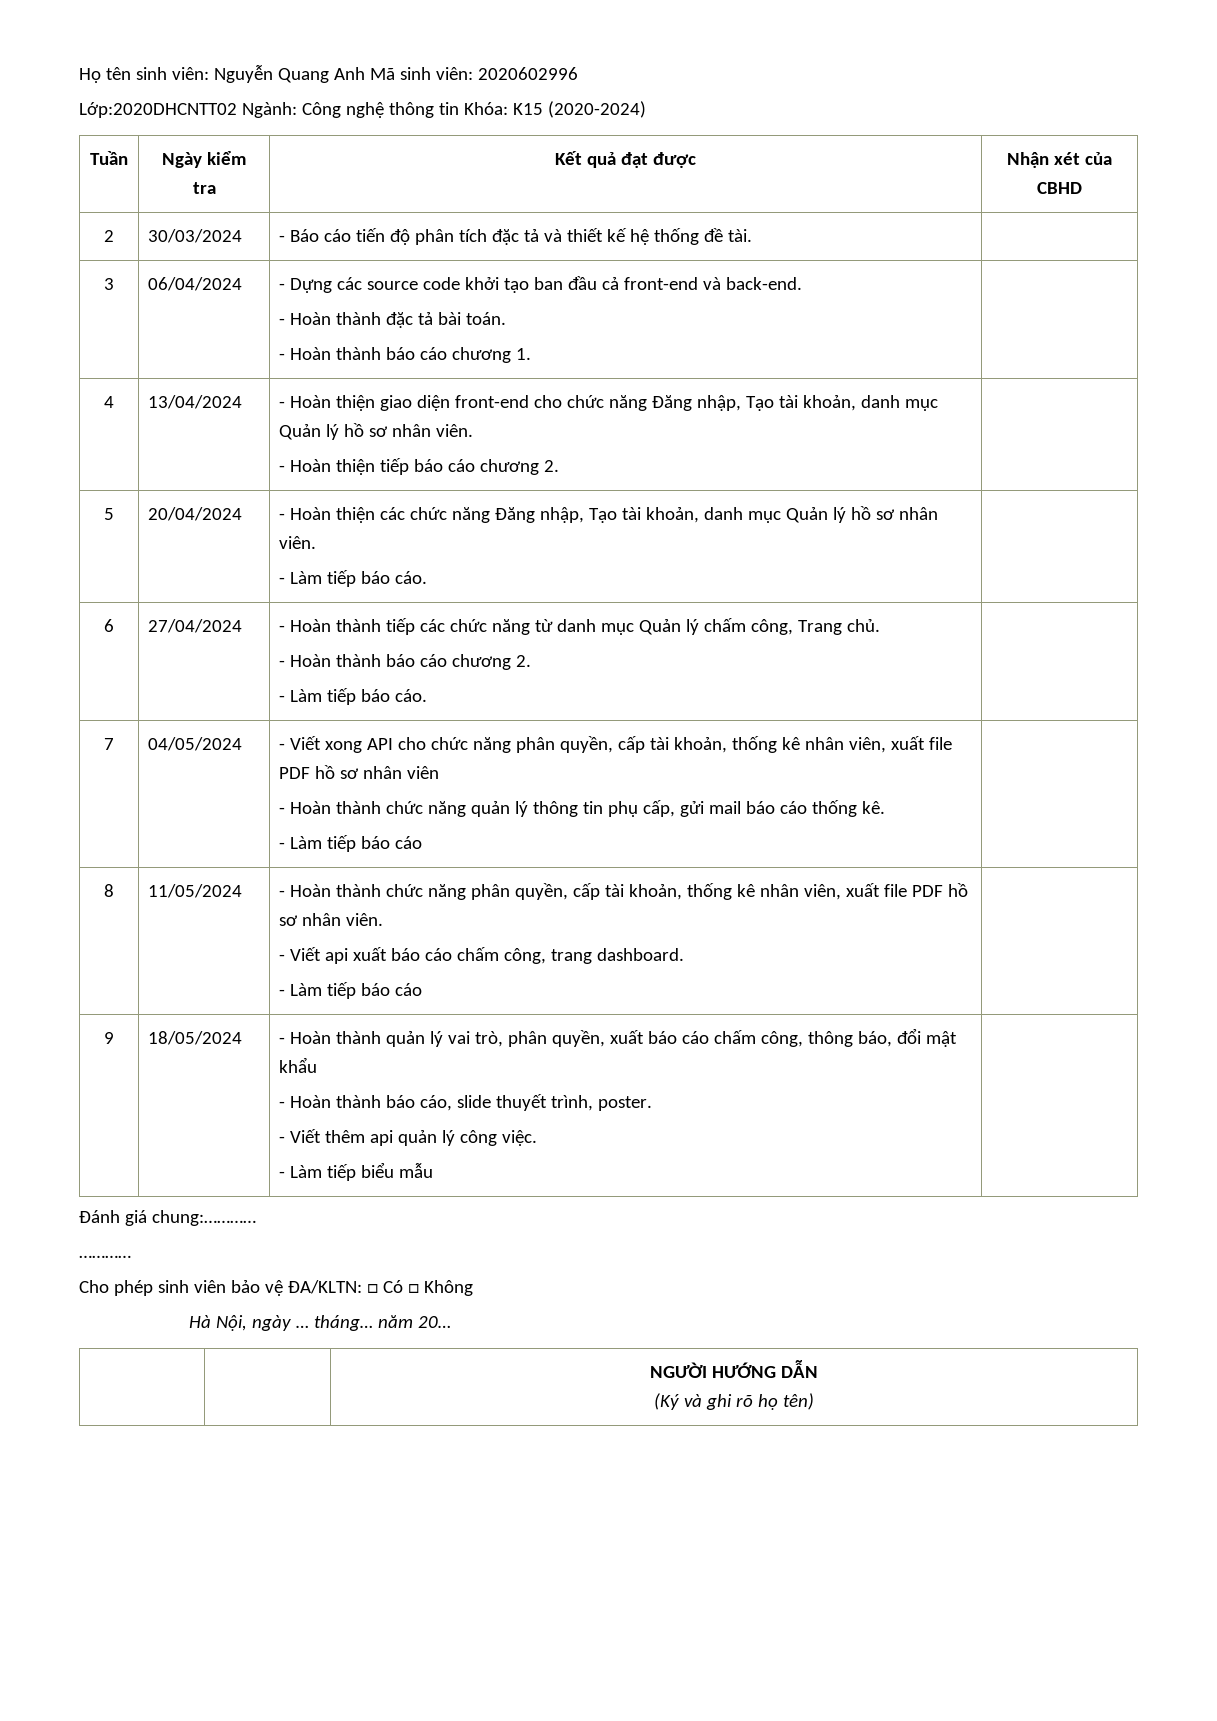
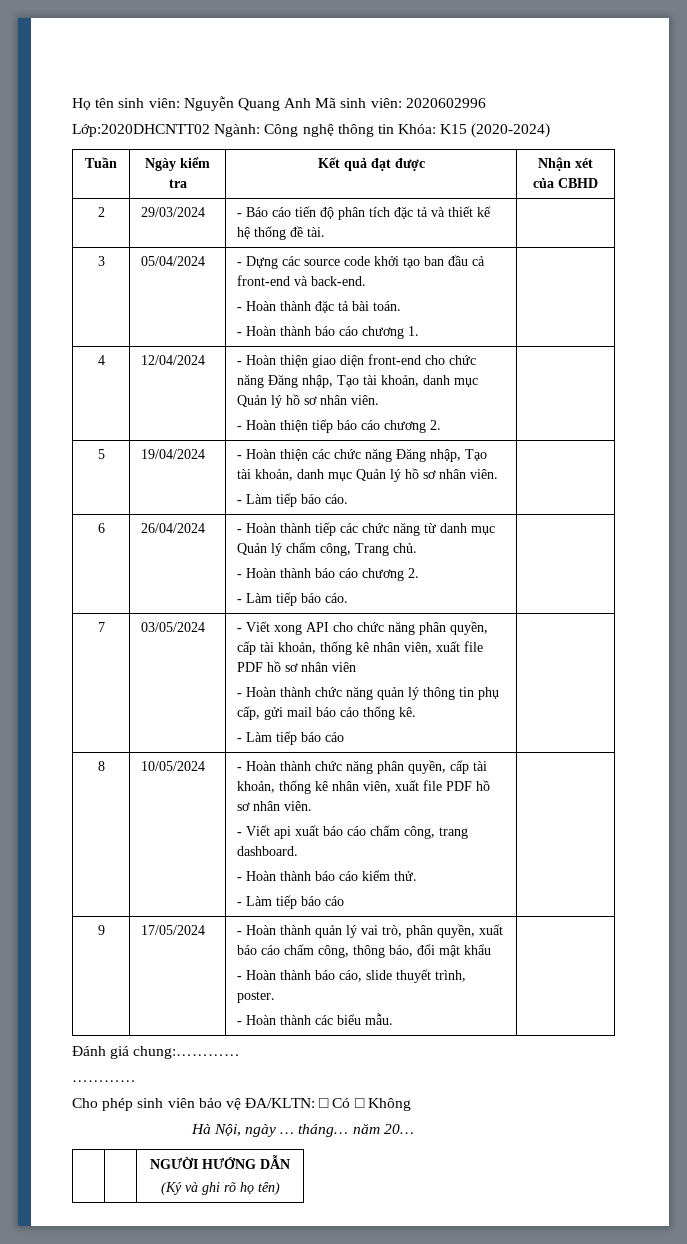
[148,229,243,243] 30/03/2024 -> [141,207,206,217] 29/03/2024
[148,277,243,291] 06/04/2024 -> [141,256,206,266] 05/04/2024
[148,395,243,409] 13/04/2024 -> [141,355,206,365] 12/04/2024
[148,507,243,521] 20/04/2024 -> [141,449,206,459] 19/04/2024
[148,619,243,633] 27/04/2024 -> [141,523,206,533] 26/04/2024
[148,737,243,751] 04/05/2024 -> [141,622,206,632] 03/05/2024
[148,884,243,898] 11/05/2024 -> [141,761,206,771] 10/05/2024
(685, 954) none -> [237,870,418,881] // - Hoàn thành báo cáo kiểm thử.
[148,1031,243,1045] 18/05/2024 -> [141,925,206,935] 17/05/2024
[290,1129,538,1146] [279,1162,434,1181] Viết thêm api quản lý công việc. // - Làm tiếp biểu mẫu -> [246,1013,394,1025] Hoàn thành các biểu mẫu.

